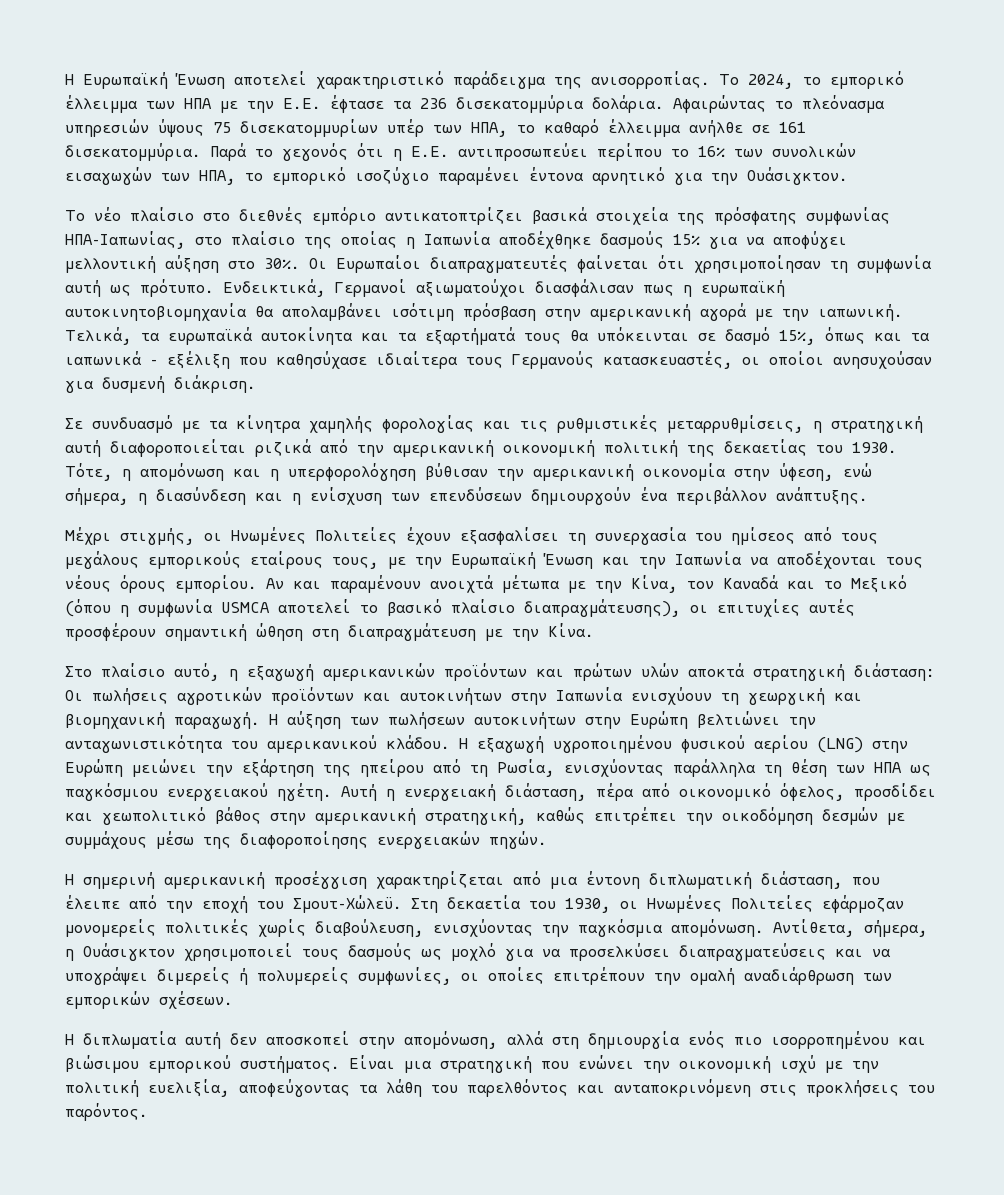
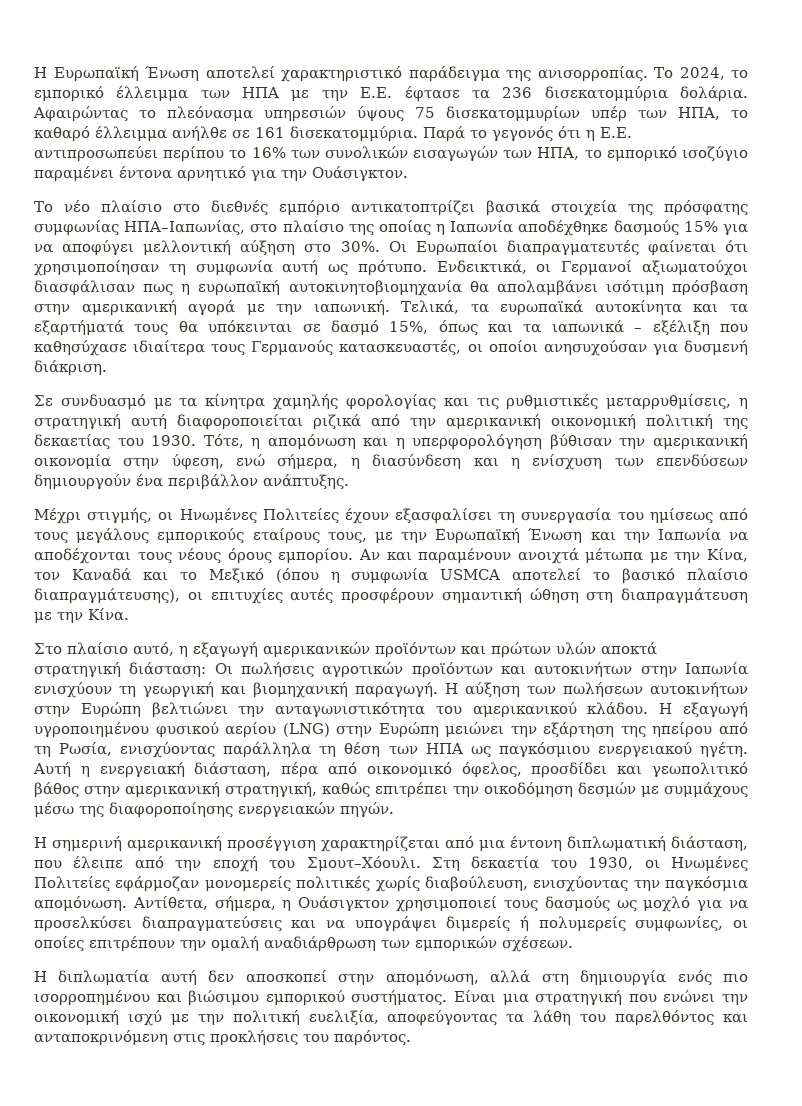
(326, 288) none -> [536,264,552,273] οι
[731,527,795,545] ημίσεος -> [649,508,713,524] ημίσεως
[293,895,402,913] Σμουτ–Χώλεϋ. -> [306,856,421,871] Σμουτ–Χόουλι.

